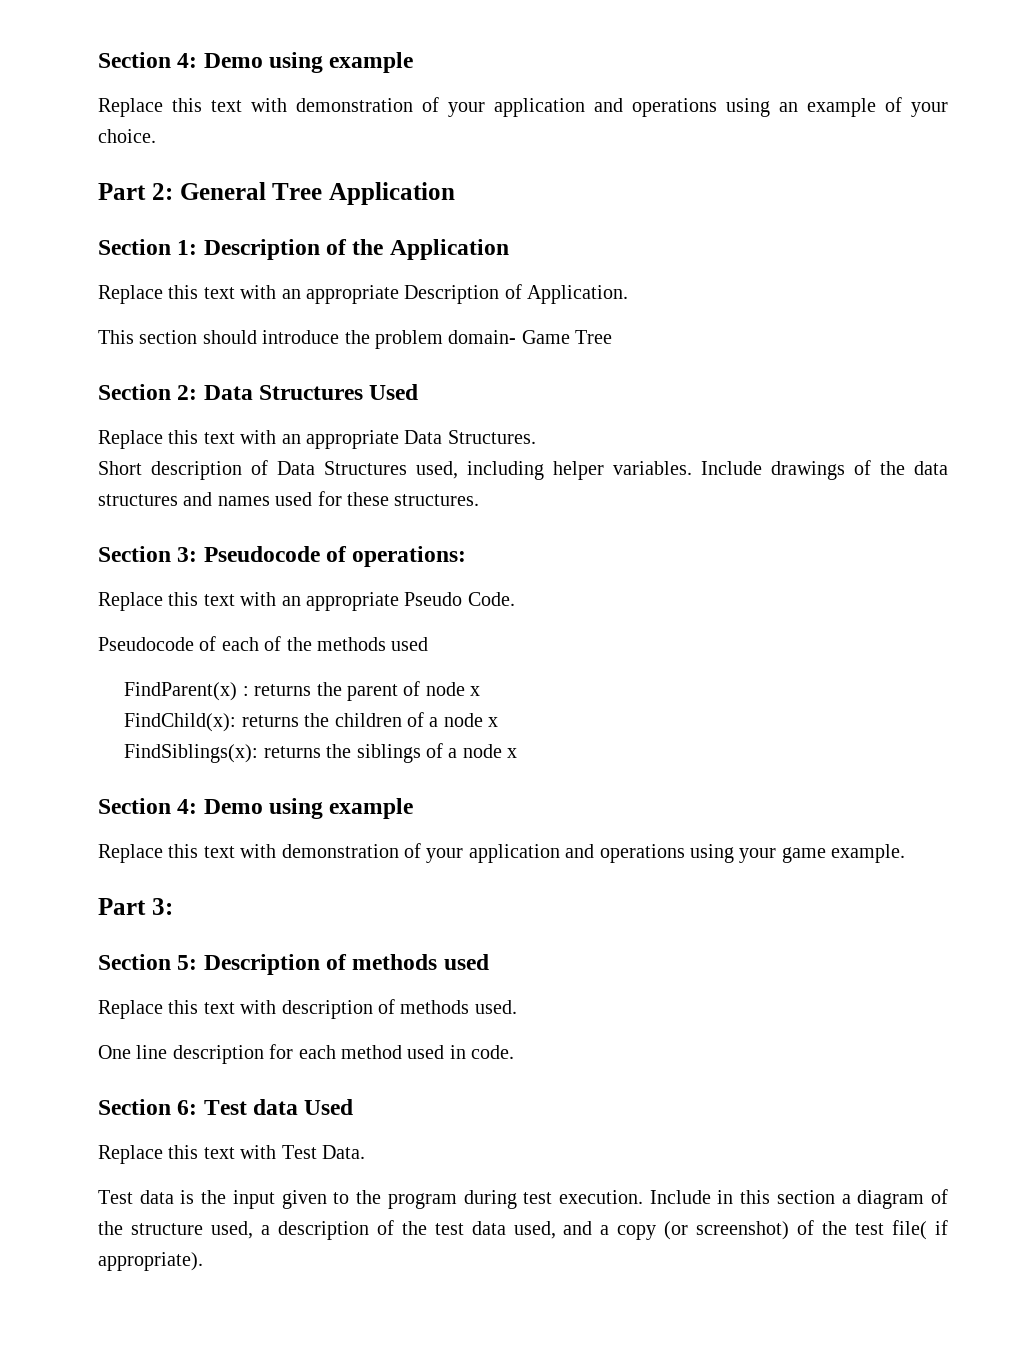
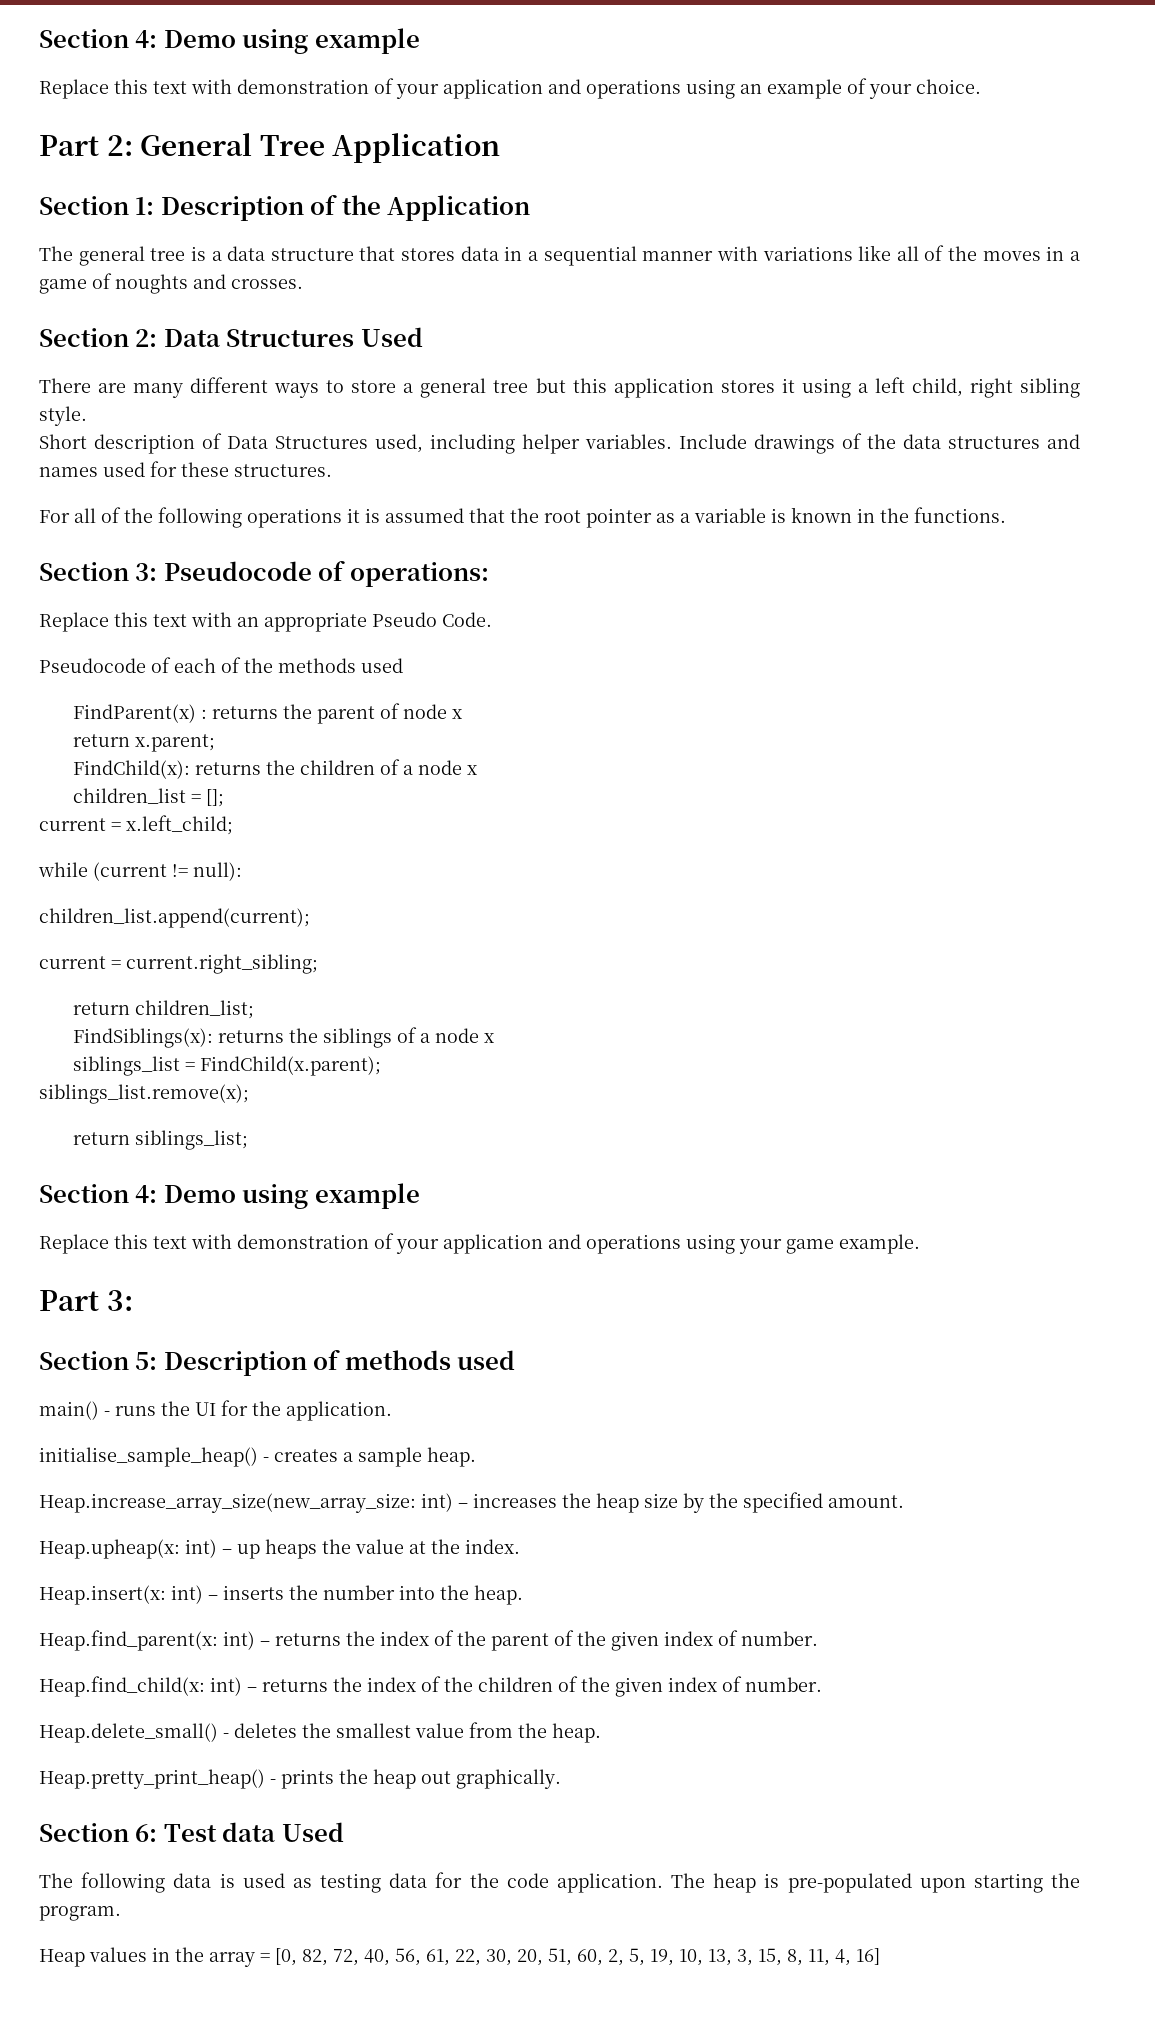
[98,284,629,304] [98,330,613,349] Replace this text with an appropriate Description of Application. // This section should introduce the problem domain- Game Tree -> [39,245,1080,266] [39,273,303,294] The general tree is a data structure that stores data in a sequential manner with variations like all of the moves in a game of noughts and crosses.
[98,430,536,449] Replace this text with an appropriate Data Structures. -> [39,377,1080,398] [39,406,87,426] There are many different ways to store a general tree but this application stores it using a left child, right sibling style.
(480, 500) none -> [39,507,1006,528] // For all of the following operations it is assumed that the root pointer as a variable is known in the functions.
(481, 691) none -> [73,734,216,752] // return x.parent;
(499, 722) none -> [73,788,225,807] [39,815,233,835] [38,862,242,881] [39,908,310,928] [39,954,318,974] [73,1000,255,1019] // children_list = []; // current = x.left_child; // while (current != null): // children_list.append(current); // current = current.right_sibling; // return children_list;
(518, 753) none -> [73,1056,382,1076] [39,1084,249,1104] [73,1130,249,1150] // siblings_list = FindChild(x.parent); // siblings_list.remove(x); // return siblings_list;
[98,999,517,1019] [98,1044,515,1064] Replace this text with description of methods used. // One line description for each method used in code. -> [39,1400,392,1421] [39,1447,476,1467] [39,1492,904,1513] [39,1539,520,1559] [39,1585,523,1605] [39,1630,818,1651] [39,1676,822,1697] [39,1722,601,1743] [39,1769,561,1789] main() - runs the UI for the application. // initialise_sample_heap() - creates a sample heap. // Heap.increase_array_size(new_array_size: int) – increases the heap size by the specified amount. // Heap.upheap(x: int) – up heaps the value at the index. // Heap.insert(x: int) – inserts the number into the heap. // Heap.find_parent(x: int) – returns the index of the parent of the given index of number. // Heap.find_child(x: int) – returns the index of the children of the given index of number. // Heap.delete_small() - deletes the smallest value from the heap. // Heap.pretty_print_heap() - prints the heap out graphically.
[98,1145,365,1164] [98,1189,948,1209] [98,1220,948,1240] [98,1252,203,1271] Replace this text with Test Data. // Test data is the input given to the program during test execution. Include in this section a diagram of the structure used, a description of the test data used, and a copy (or screenshot) of the test file( if appropriate). -> [39,1872,1080,1893] [39,1906,121,1921] [39,1947,880,1967] The following data is used as testing data for the code application. The heap is pre-populated upon starting the program. // Heap values in the array = [0, 82, 72, 40, 56, 61, 22, 30, 20, 51, 60, 2, 5, 19, 10, 13, 3, 15, 8, 11, 4, 16]

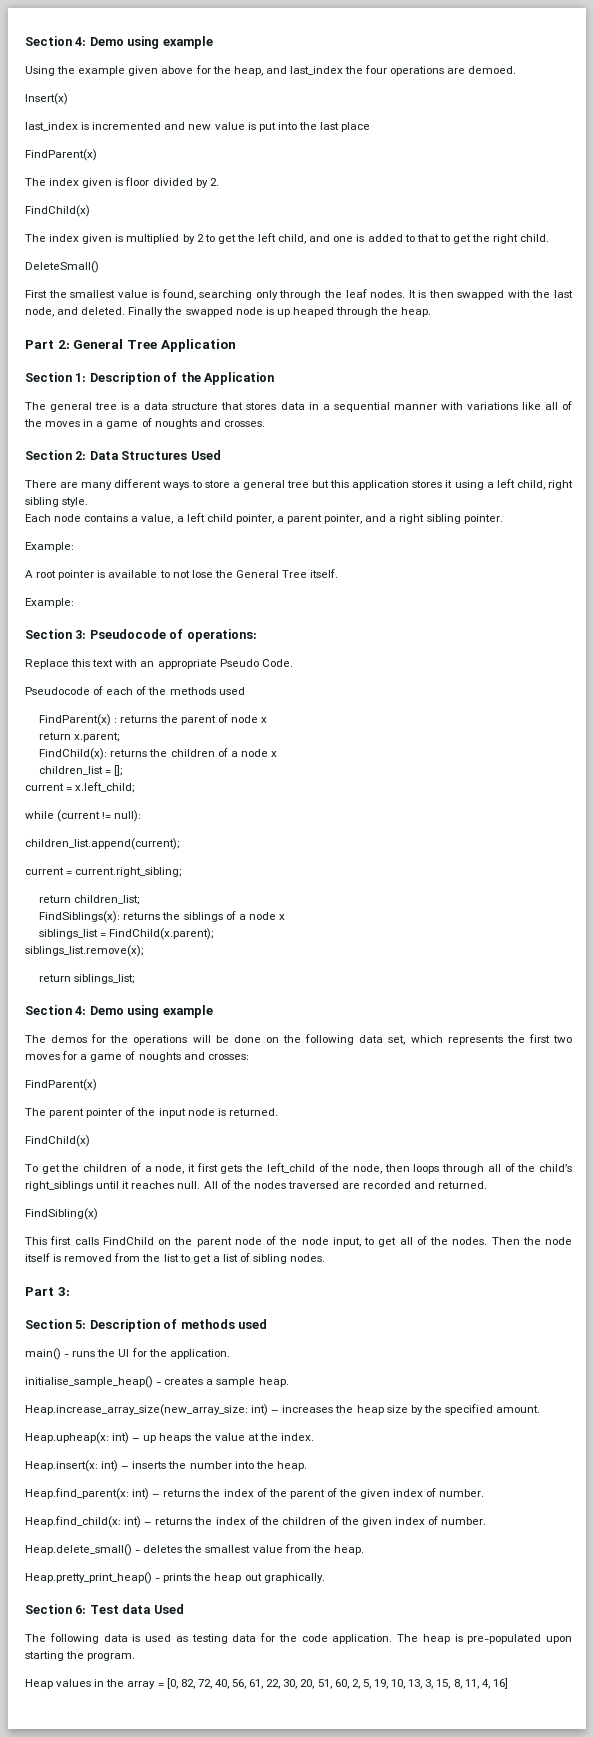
[39,28,420,54] [39,78,981,99] Section 4: Demo using example // Replace this text with demonstration of your application and operations using an example of your choice. -> [25,36,213,49] [25,65,517,76] [25,93,68,105] [25,122,371,132] [25,149,97,161] [25,177,219,188] [25,205,90,217] [25,233,550,244] [25,261,99,273] [25,289,573,300] [25,307,432,317] Section 4: Demo using example // Using the example given above for the heap, and last_index the four operations are demoed. // Insert(x) // last_index is incremented and new value is put into the last place // FindParent(x) // The index given is floor divided by 2. // FindChild(x) // The index given is multiplied by 2 to get the left child, and one is added to that to get the right child. // DeleteSmall() // First the smallest value is found, searching only through the leaf nodes. It is then swapped with the last node, and deleted. Finally the swapped node is up heaped through the heap.
[39,433,1080,454] [39,461,332,477] [39,507,1006,528] Short description of Data Structures used, including helper variables. Include drawings of the data structures and names used for these structures. // For all of the following operations it is assumed that the root pointer as a variable is known in the functions. -> [25,513,503,524] [25,542,74,552] [25,569,339,580] [25,598,74,608] Each node contains a value, a left child pointer, a parent pointer, and a right sibling pointer. // Example: // A root pointer is available to not lose the General Tree itself. // Example:
[39,1233,920,1254] Replace this text with demonstration of your application and operations using your game example. -> [25,1034,573,1045] [25,1051,249,1062] [25,1079,97,1091] [25,1107,278,1118] [25,1135,90,1147] [25,1163,573,1174] [25,1180,488,1191] [25,1208,98,1220] [25,1236,572,1247] [25,1253,326,1264] The demos for the operations will be done on the following data set, which represents the first two moves for a game of noughts and crosses: // FindParent(x) // The parent pointer of the input node is returned. // FindChild(x) // To get the children of a node, it first gets the left_child of the node, then loops through all of the child’s right_siblings until it reaches null. All of the nodes traversed are recorded and returned. // FindSibling(x) // This first calls FindChild on the parent node of the node input, to get all of the nodes. Then the node itself is removed from the list to get a list of sibling nodes.

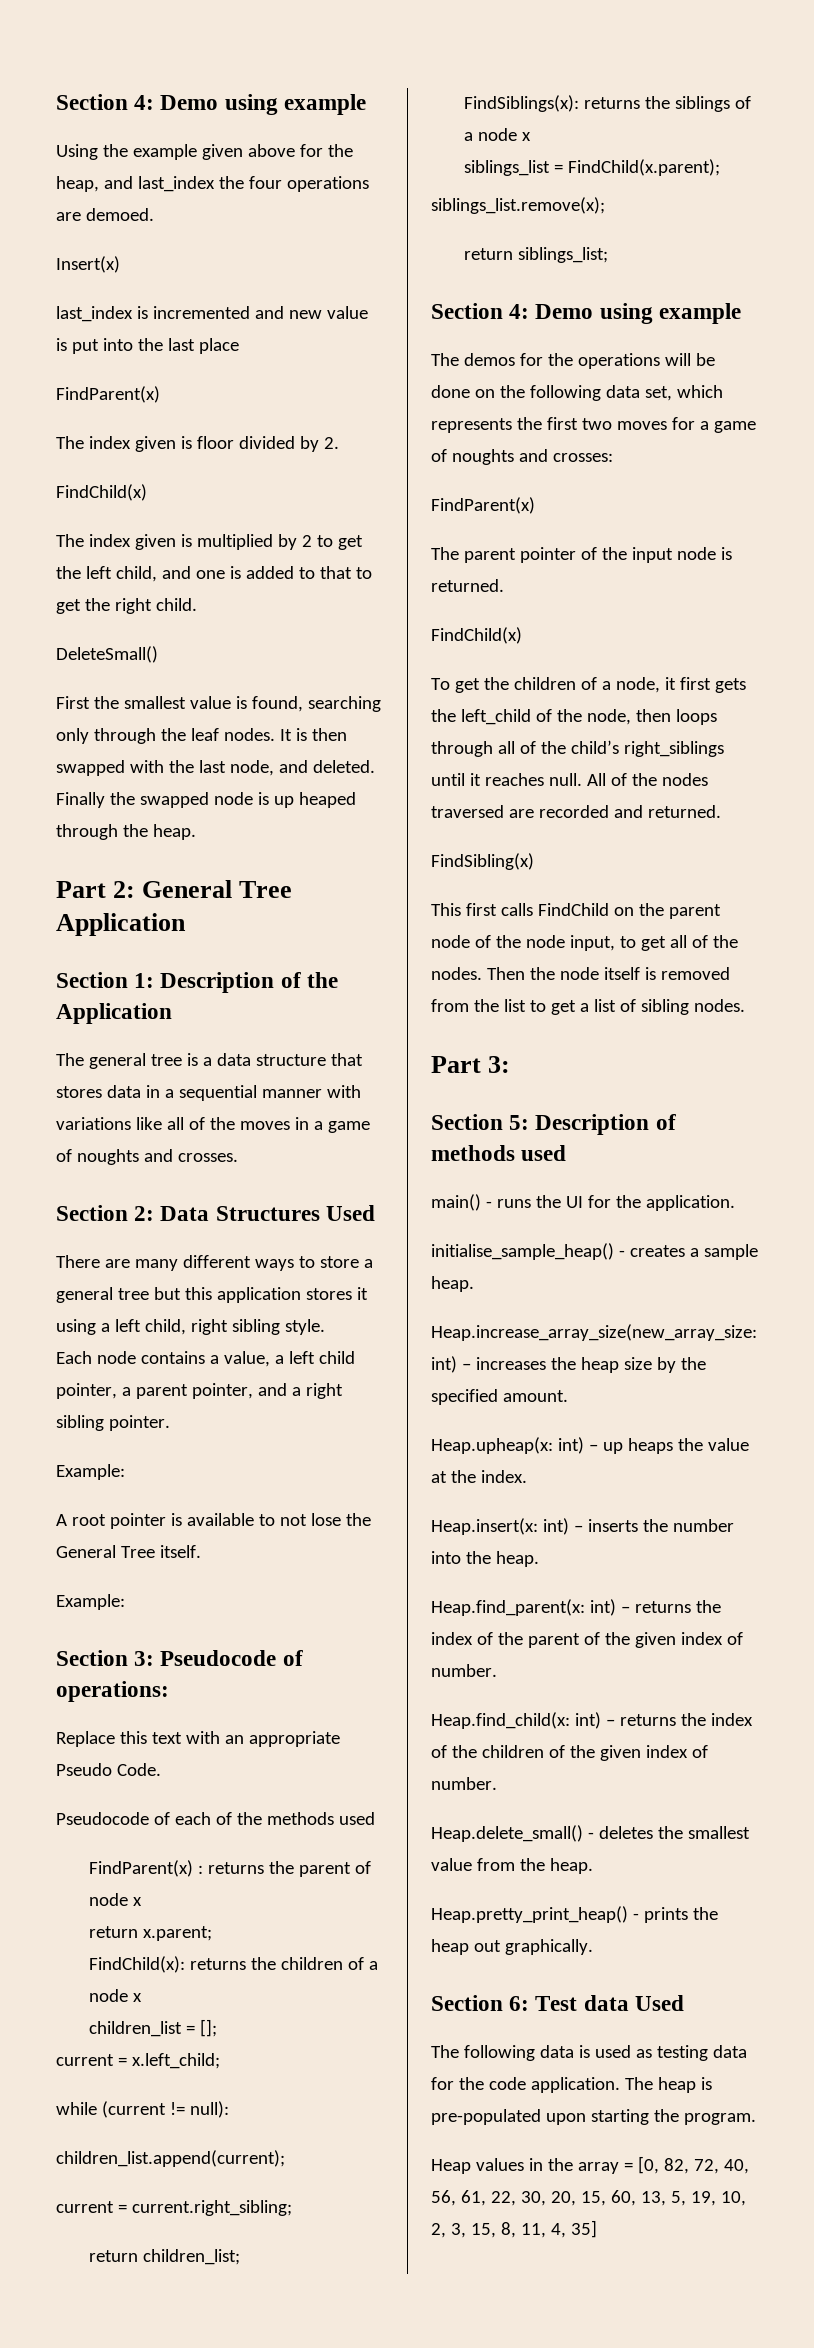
[317,1679,360,1689] 51, 60, 2, -> [580,2190,666,2206] 15, 60, 13,
[408,1679,423,1689] 13, -> [431,2223,446,2238] 2,
[492,1678,508,1689] 16] -> [570,2220,597,2238] 35]

